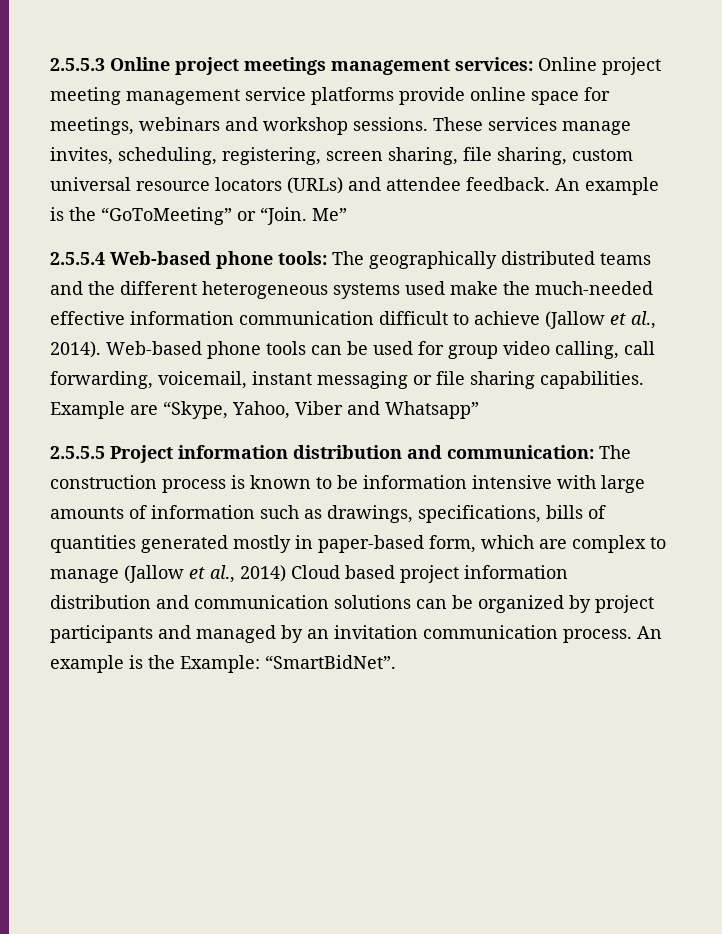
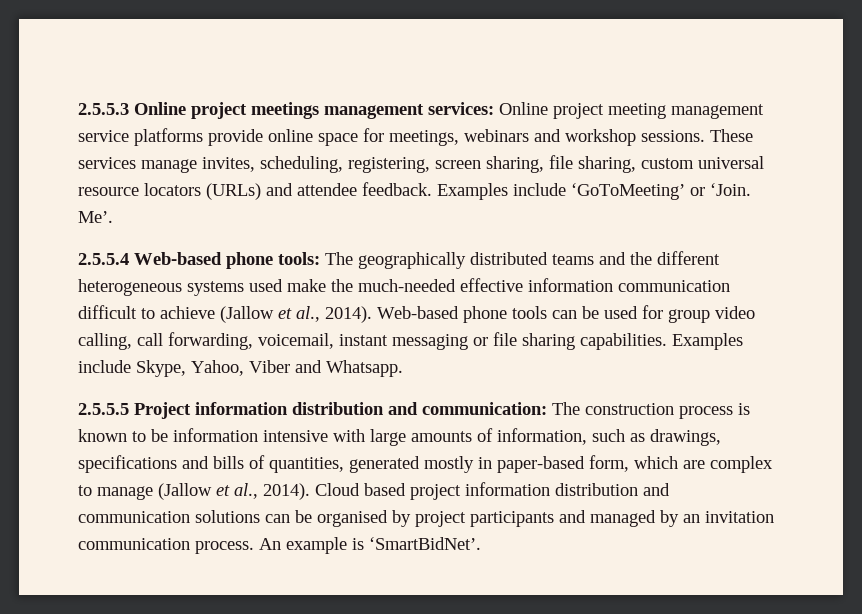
[555,177,659,195] [50,207,347,225] An example is the “GoToMeeting” or “Join. Me” -> [437,183,751,200] [78,211,113,223] Examples include ‘GoToMeeting’ or ‘Join. Me’.
[50,401,228,419] Example are “Skype, -> [672,333,743,350] [78,360,186,377] Examples include Skype,
[385,401,479,419] Whatsapp” -> [326,360,403,377] Whatsapp.
[151,505,255,519] information -> [497,428,587,445] information,
[418,505,541,523] specifications, -> [78,455,209,473] specifications and
[50,535,136,553] quantities -> [269,457,344,473] quantities,
[240,565,286,582] 2014) -> [263,483,310,500] 2014).
[478,595,564,613] organized -> [317,510,388,527] organised
[148,655,396,673] the Example: “SmartBidNet”. -> [369,537,481,550] ‘SmartBidNet’.

